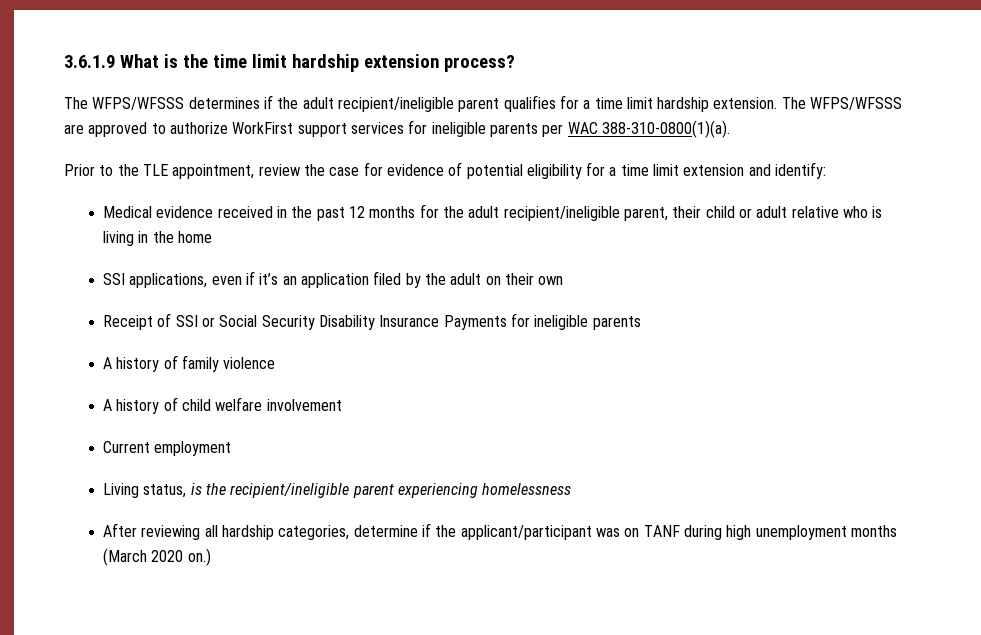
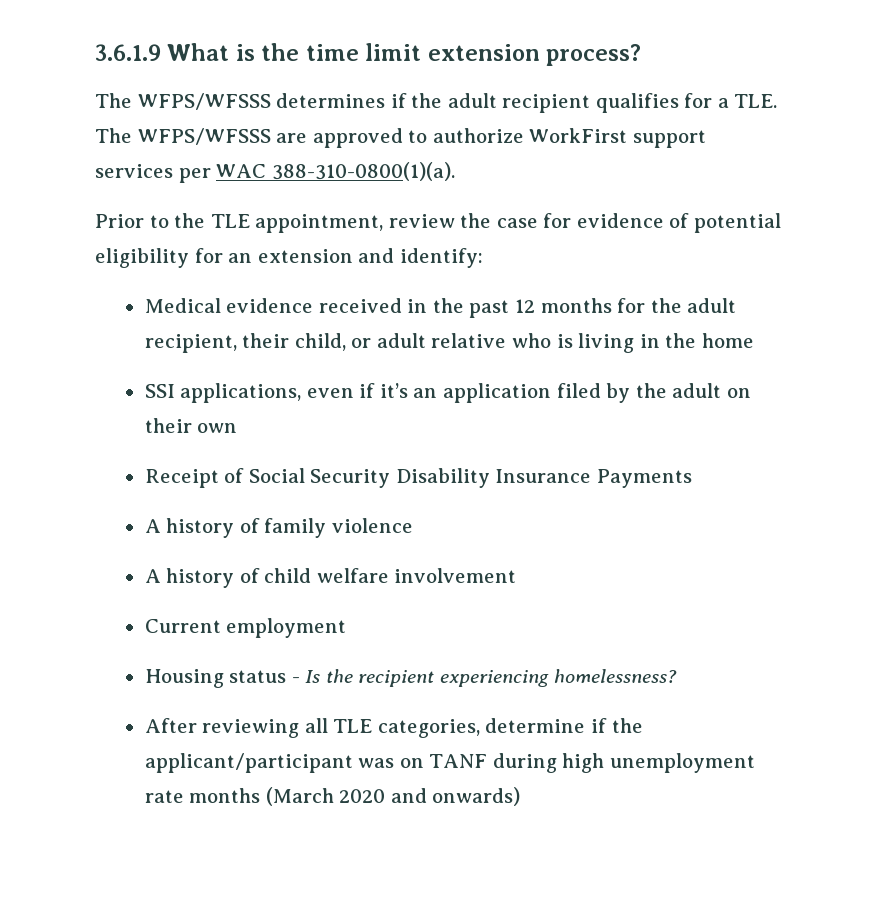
[291,54,359,72] hardship -> (422, 52) none
[337,97,500,112] recipient/ineligible parent -> [502,94,591,113] recipient
[594,97,778,112] time limit hardship extension. -> [734,94,778,108] TLE.
[408,120,538,137] for ineligible parents -> (173, 171) none
[609,164,680,176] a time limit -> [228,253,253,263] an
[503,206,735,221] recipient/ineligible parent, their child -> [144,333,346,353] recipient, their child,
[175,315,216,327] SSI or -> (245, 475) none
[511,313,641,330] for ineligible parents -> (692, 478) none
[103,483,572,498] Living status, is the recipient/ineligible parent experiencing homelessness -> [144,669,677,688] Housing status - Is the recipient experiencing homelessness?
[222,525,275,540] hardship -> [333,719,373,733] TLE
(847, 532) none -> [144,790,184,803] rate
[187,548,211,566] on.) -> [390,787,521,806] and onwards)

